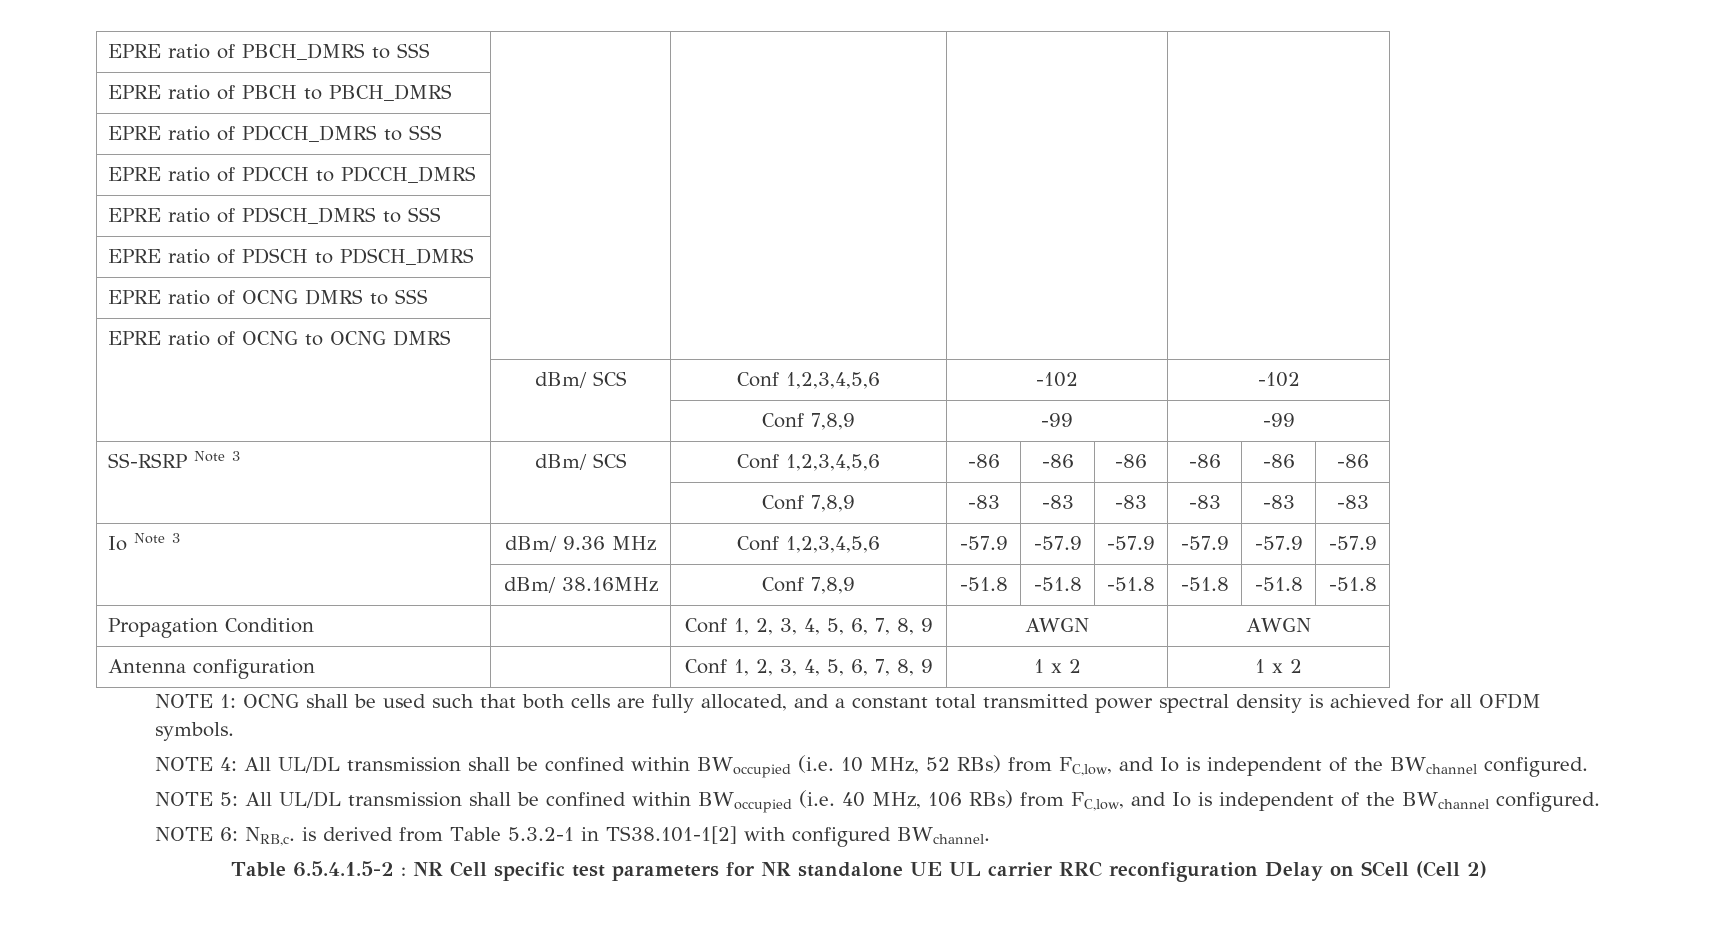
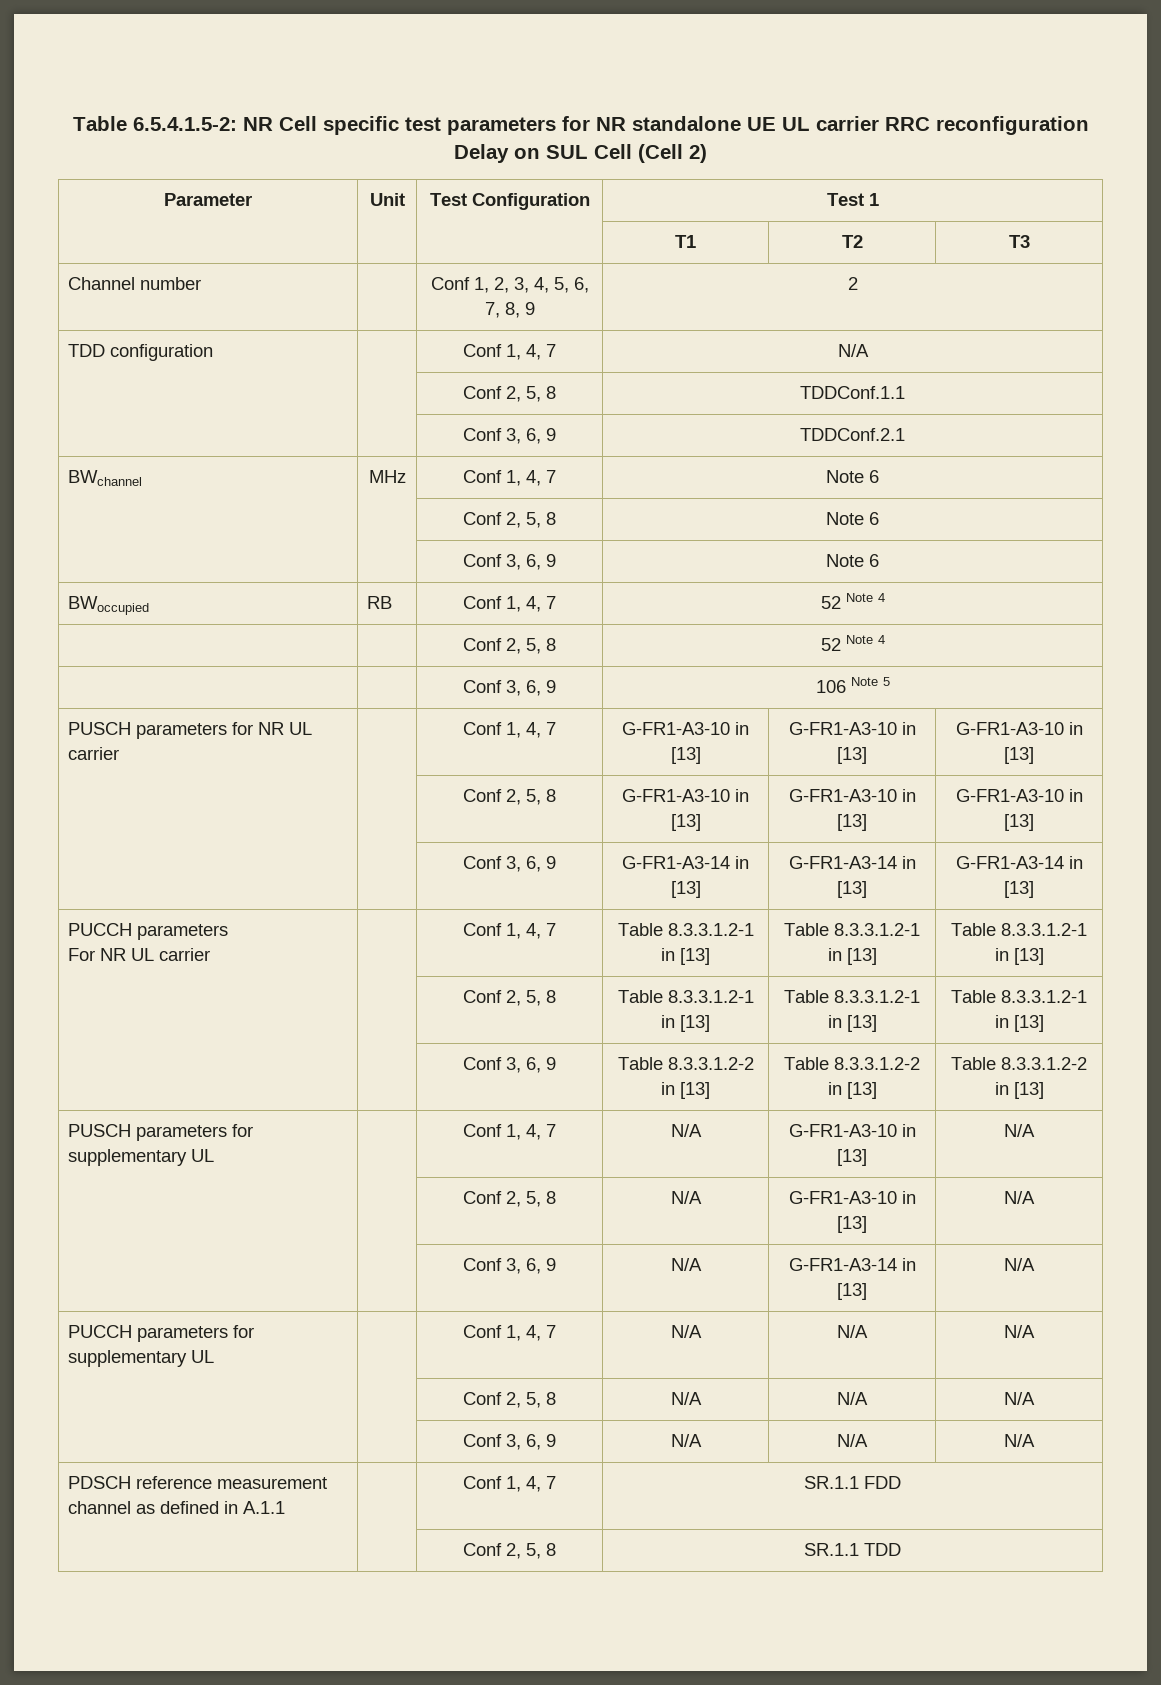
[108,43,431,60] [108,84,453,101] [108,125,443,142] [108,166,477,183] [108,207,442,224] [108,248,475,265] [108,289,429,305] [108,330,452,346] [534,371,627,388] [737,372,880,389] [1036,372,1078,387] [1257,372,1300,387] [762,413,855,430] [1041,413,1073,427] [1262,413,1295,427] [108,451,241,468] [534,453,627,470] [737,454,880,471] [967,454,1000,468] [1041,454,1074,468] [1115,454,1147,468] [1188,454,1221,468] [1262,454,1295,468] [1336,454,1369,468] [762,495,855,512] [967,495,1000,509] [1041,495,1074,509] [1115,495,1147,509] [1188,495,1221,509] [1262,495,1295,509] [1336,495,1369,509] [108,533,181,551] [505,536,656,552] [737,536,880,553] [959,536,1008,550] [1033,536,1082,550] [1107,536,1155,550] [1180,536,1229,550] [1254,536,1303,550] [1328,536,1377,550] [503,577,658,593] [762,577,855,594] [959,577,1008,591] [1033,577,1082,591] [1107,577,1155,591] [1180,577,1229,591] [1254,577,1303,591] [1328,577,1377,591] [108,618,315,638] [684,618,933,635] [1024,618,1090,632] [1246,618,1312,632] [108,659,316,679] [684,659,933,676] [1033,659,1081,673] [1255,659,1302,673] [155,693,1542,713] [155,722,235,741] [155,755,1589,778] [155,790,1601,813] [155,826,991,847] [231,861,406,877] EPRE ratio of PBCH_DMRS to SSS | | | | // EPRE ratio of PBCH to PBCH_DMRS | | | | // EPRE ratio of PDCCH_DMRS to SSS | | | | // EPRE ratio of PDCCH to PDCCH_DMRS | | | | // EPRE ratio of PDSCH_DMRS to SSS | | | | // EPRE ratio of PDSCH to PDSCH_DMRS | | | | // EPRE ratio of OCNG DMRS to SSS | | | | // EPRE ratio of OCNG to OCNG DMRS | | | | // | dBm/ SCS | Conf 1,2,3,4,5,6 | -102 | -102 // | | Conf 7,8,9 | -99 | -99 // SS-RSRP Note 3 | dBm/ SCS | Conf 1,2,3,4,5,6 | -86 | -86 | -86 | -86 | -86 | -86 // | | Conf 7,8,9 | -83 | -83 | -83 | -83 | -83 | -83 // Io Note 3 | dBm/ 9.36 MHz | Conf 1,2,3,4,5,6 | -57.9 | -57.9 | -57.9 | -57.9 | -57.9 | -57.9 // | dBm/ 38.16MHz | Conf 7,8,9 | -51.8 | -51.8 | -51.8 | -51.8 | -51.8 | -51.8 // Propagation Condition | | Conf 1, 2, 3, 4, 5, 6, 7, 8, 9 | AWGN | AWGN // Antenna configuration | | Conf 1, 2, 3, 4, 5, 6, 7, 8, 9 | 1 x 2 | 1 x 2 // NOTE 1: OCNG shall be used such that both cells are fully allocated, and a constant total transmitted power spectral density is achieved for all OFDM symbols. // NOTE 4: All UL/DL transmission shall be confined within BWoccupied (i.e. 10 MHz, 52 RBs) from FC,low, and Io is independent of the BWchannel configured. // NOTE 5: All UL/DL transmission shall be confined within BWoccupied (i.e. 40 MHz, 106 RBs) from FC,low, and Io is independent of the BWchannel configured. // NOTE 6: NRB,c. is derived from Table 5.3.2-1 in TS38.101-1[2] with configured BWchannel. // Table 6.5.4.1.5-2 : -> [72,116,237,131] Table 6.5.4.1.5-2:
[1360,861,1409,877] SCell -> [546,144,632,159] SUL Cell
(1487, 869) none -> [164,193,252,206] [369,193,405,206] [429,193,590,210] [826,193,879,206] [675,235,696,248] [841,235,863,248] [1008,235,1030,248] [68,277,202,290] [430,277,589,293] [484,302,535,318] [847,277,858,290] [68,344,214,361] [463,344,556,360] [837,344,869,357] [463,386,556,402] [800,386,906,399] [463,428,556,444] [800,428,906,441] [68,470,143,486] [368,470,406,483] [463,470,556,486] [826,470,880,483] [463,512,556,528] [826,512,880,525] [463,554,556,570] [826,554,880,567] [68,596,150,615] [367,596,393,609] [463,596,556,612] [820,593,885,609] [463,638,556,654] [820,635,885,651] [463,680,556,696] [815,677,890,693] [68,722,313,739] [68,747,120,760] [463,722,556,738] [622,722,749,735] [670,747,701,764] [788,722,916,735] [837,747,867,764] [955,722,1083,735] [1004,747,1034,764] [463,789,556,805] [622,789,749,802] [670,814,701,831] [788,789,916,802] [837,814,867,831] [955,789,1083,802] [1004,814,1034,831] [463,856,556,872] [622,856,749,869] [670,881,701,898] [788,856,916,869] [837,881,867,898] [955,856,1083,869] [1004,881,1034,898] [68,923,229,940] [68,948,211,961] [463,923,556,939] [617,923,754,936] [661,948,710,965] [784,923,920,936] [827,948,877,965] [951,923,1087,936] [994,948,1044,965] [463,990,556,1006] [617,990,754,1003] [661,1015,710,1032] [784,990,920,1003] [827,1015,877,1032] [951,990,1087,1003] [994,1015,1044,1032] [463,1057,556,1073] [617,1057,754,1070] [661,1082,710,1099] [784,1057,920,1070] [827,1082,877,1099] [951,1057,1087,1070] [994,1082,1044,1099] [68,1124,254,1141] [68,1149,215,1166] [463,1124,556,1140] [670,1124,702,1137] [788,1124,916,1137] [837,1149,867,1166] [1004,1124,1035,1137] [463,1191,556,1207] [670,1191,702,1204] [788,1191,916,1204] [837,1216,867,1233] [1004,1191,1035,1204] [463,1258,556,1274] [670,1258,702,1271] [788,1258,916,1271] [837,1283,867,1300] [1004,1258,1035,1271] [68,1325,255,1342] [68,1350,215,1367] [463,1325,556,1341] [670,1325,702,1338] [837,1325,868,1338] [1004,1325,1035,1338] [463,1392,556,1408] [670,1392,702,1405] [837,1392,868,1405] [1004,1392,1035,1405] [463,1434,556,1450] [670,1434,702,1447] [837,1434,868,1447] [1004,1434,1035,1447] [68,1476,328,1489] [68,1501,286,1514] [463,1476,556,1492] [804,1476,902,1489] [463,1543,556,1559] [804,1543,902,1556] // Parameter | Unit | Test Configuration | Test 1 // | | | T1 | T2 | T3 // Channel number | | Conf 1, 2, 3, 4, 5, 6, 7, 8, 9 | 2 // TDD configuration | | Conf 1, 4, 7 | N/A // | | Conf 2, 5, 8 | TDDConf.1.1 // | | Conf 3, 6, 9 | TDDConf.2.1 // BWchannel | MHz | Conf 1, 4, 7 | Note 6 // | | Conf 2, 5, 8 | Note 6 // | | Conf 3, 6, 9 | Note 6 // BWoccupied | RB | Conf 1, 4, 7 | 52 Note 4 // | | Conf 2, 5, 8 | 52 Note 4 // | | Conf 3, 6, 9 | 106 Note 5 // PUSCH parameters for NR UL carrier | | Conf 1, 4, 7 | G-FR1-A3-10 in [13] | G-FR1-A3-10 in [13] | G-FR1-A3-10 in [13] // | | Conf 2, 5, 8 | G-FR1-A3-10 in [13] | G-FR1-A3-10 in [13] | G-FR1-A3-10 in [13] // | | Conf 3, 6, 9 | G-FR1-A3-14 in [13] | G-FR1-A3-14 in [13] | G-FR1-A3-14 in [13] // PUCCH parameters // For NR UL carrier | | Conf 1, 4, 7 | Table 8.3.3.1.2-1 in [13] | Table 8.3.3.1.2-1 in [13] | Table 8.3.3.1.2-1 in [13] // | | Conf 2, 5, 8 | Table 8.3.3.1.2-1 in [13] | Table 8.3.3.1.2-1 in [13] | Table 8.3.3.1.2-1 in [13] // | | Conf 3, 6, 9 | Table 8.3.3.1.2-2 in [13] | Table 8.3.3.1.2-2 in [13] | Table 8.3.3.1.2-2 in [13] // PUSCH parameters for supplementary UL | | Conf 1, 4, 7 | N/A | G-FR1-A3-10 in [13] | N/A // | | Conf 2, 5, 8 | N/A | G-FR1-A3-10 in [13] | N/A // | | Conf 3, 6, 9 | N/A | G-FR1-A3-14 in [13] | N/A // PUCCH parameters for supplementary UL | | Conf 1, 4, 7 | N/A | N/A | N/A // | | Conf 2, 5, 8 | N/A | N/A | N/A // | | Conf 3, 6, 9 | N/A | N/A | N/A // PDSCH reference measurement channel as defined in A.1.1 | | Conf 1, 4, 7 | SR.1.1 FDD // | | Conf 2, 5, 8 | SR.1.1 TDD

